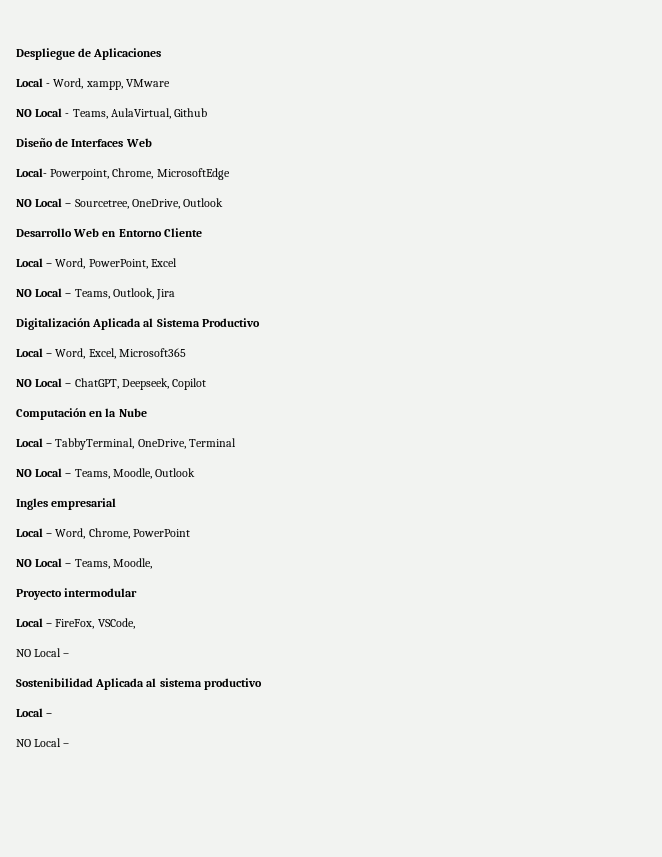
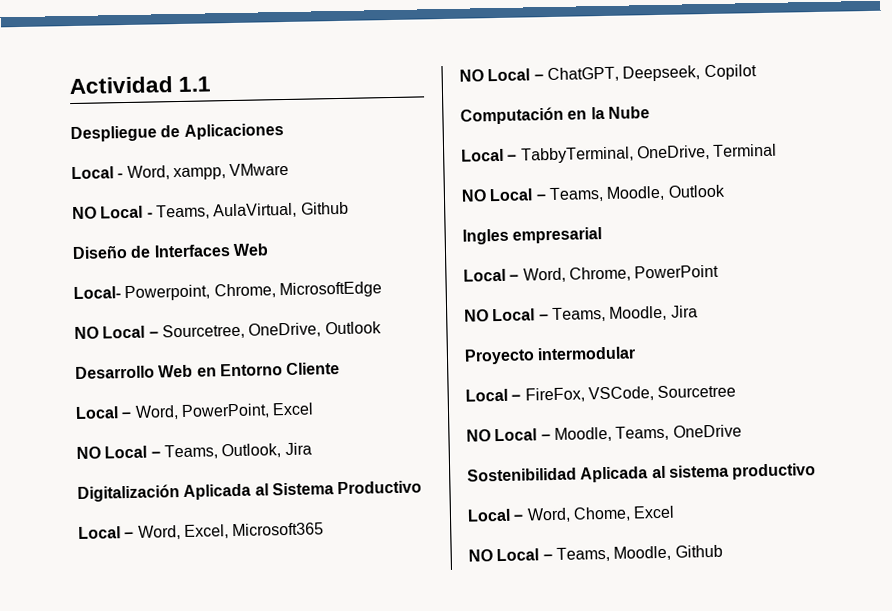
(16, 54) none -> [69,76,212,95] Actividad 1.1 //
(152, 563) none -> [670,305,698,318] Jira
[16,648,70,657] // NO Local – -> [657,384,737,399] [466,424,742,442] Sourcetree // NO Local – Moodle, Teams, OneDrive
[16,738,70,747] // NO Local – -> [526,505,676,523] [468,544,723,562] Word, Chome, Excel // NO Local – Teams, Moodle, Github

